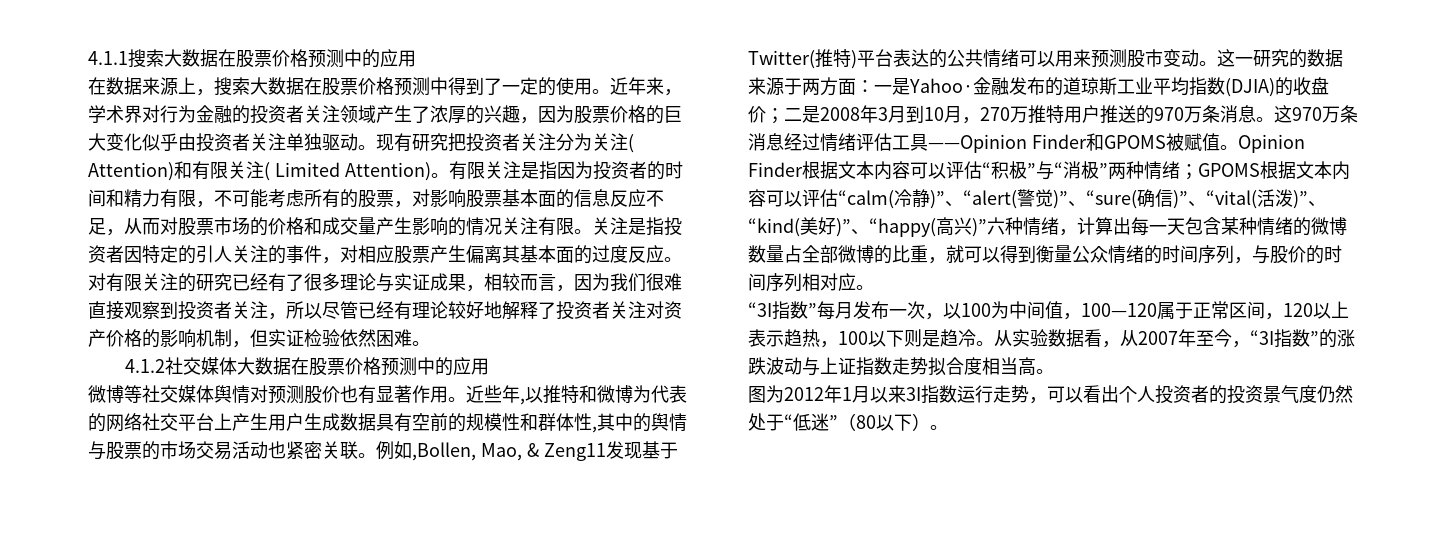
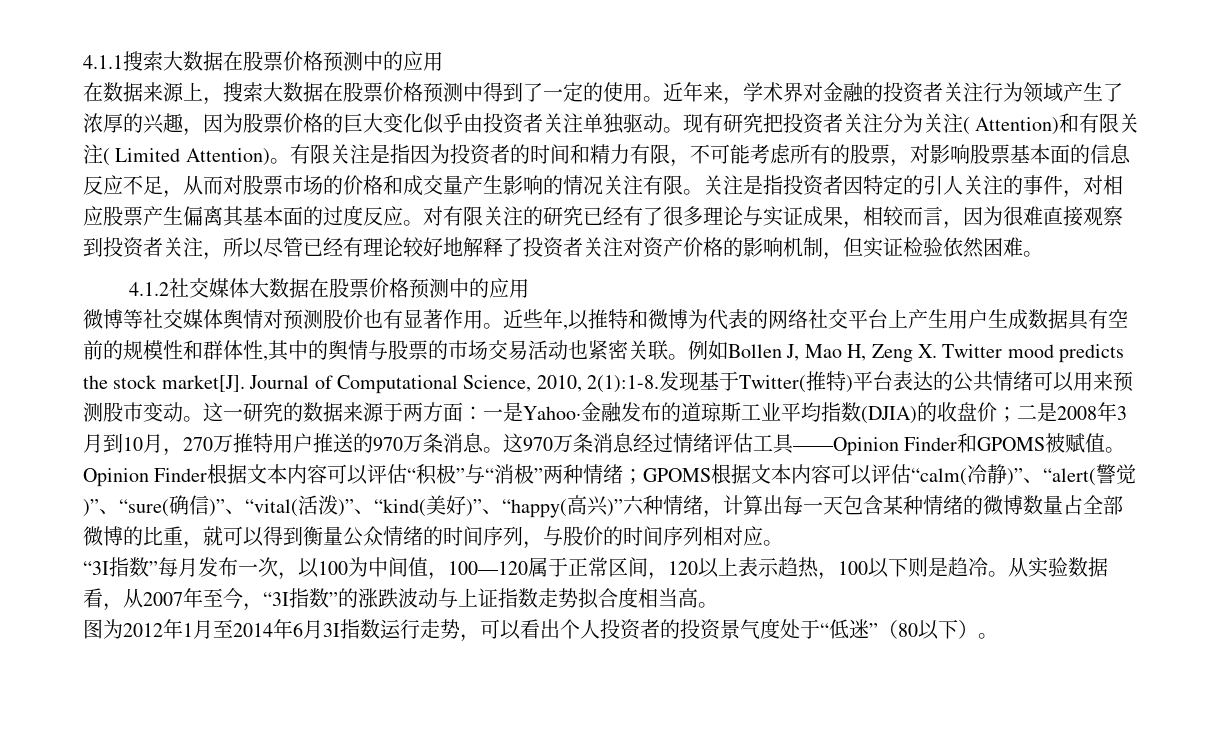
[160,105,196,123] 行为 -> (823, 92) none
(340, 114) none -> [983,82,1023,102] 行为
[610,273,646,292] 我们 -> (1003, 216) none
[412,442,606,461] ,Bollen, Mao, & Zeng11 -> [728,344,1125,363] [83,375,660,394] Bollen J, Mao H, Zeng X. Twitter mood predicts the stock market[J]. Journal of Computational Science, 2010, 2(1):1-8.
[870,385,906,403] 以来 -> [213,619,323,639] 至2014年6月
[1317,385,1353,403] 仍然 -> (780, 628) none

